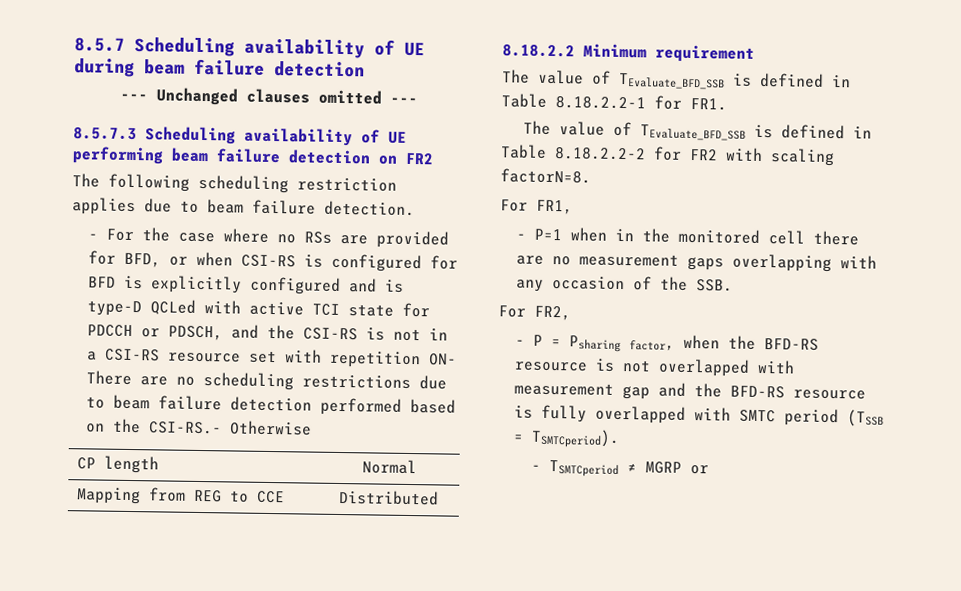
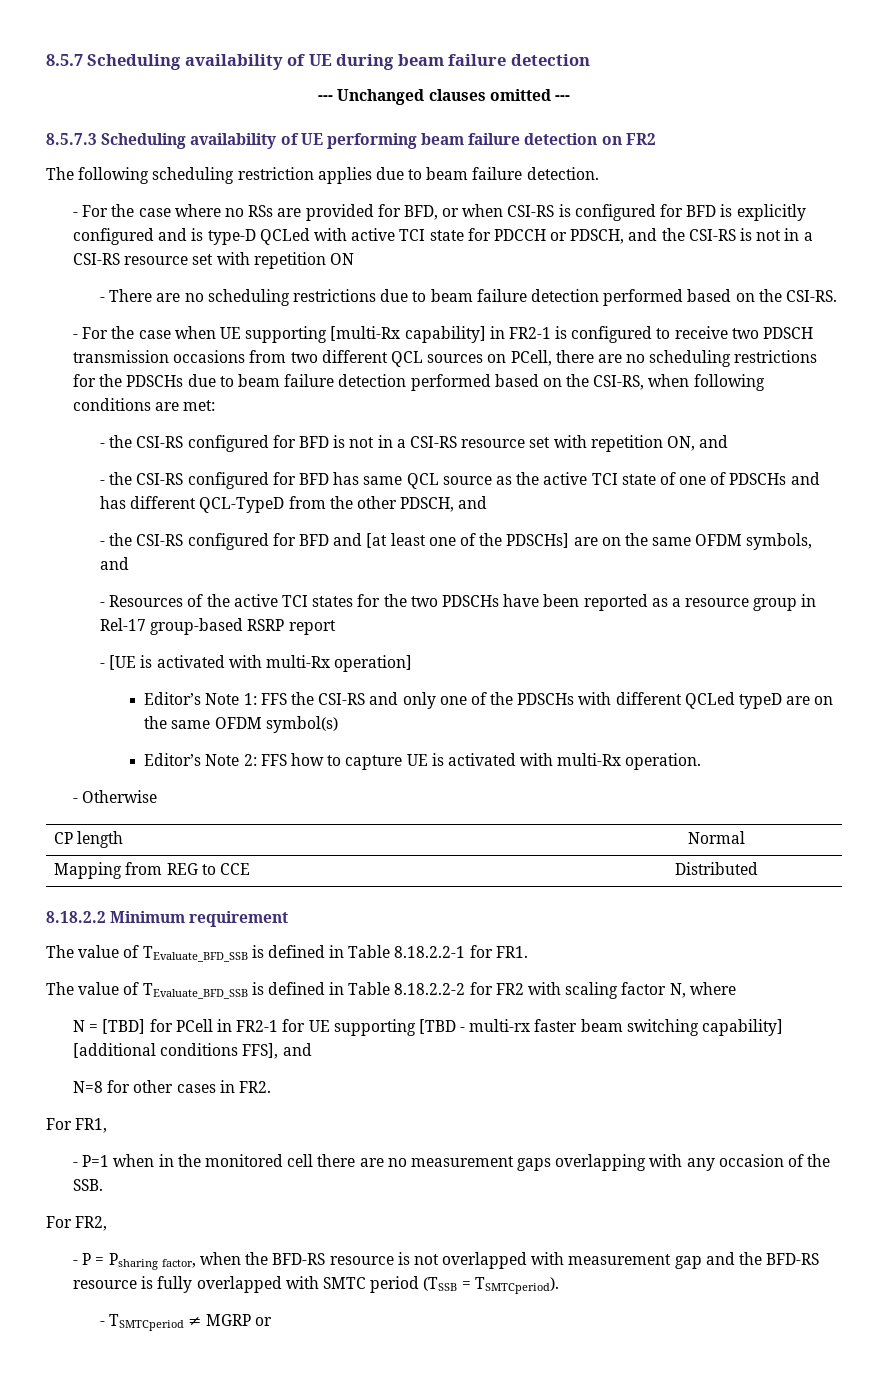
[428,353,458,366] ON- -> [329,253,354,265] [100,297,106,302] ON // -
[148,421,223,435] CSI-RS.- -> [785,290,837,302] [73,326,814,343] [73,350,818,367] [73,374,765,391] [73,398,216,411] [100,435,729,452] [100,472,820,489] [100,496,488,513] [100,533,813,550] [100,557,130,570] [100,594,817,611] [100,618,336,635] [100,655,413,672] [144,692,834,709] [144,716,338,733] [144,753,702,770] [73,798,79,803] CSI-RS. // - For the case when UE supporting [multi-Rx capability] in FR2-1 is configured to receive two PDSCH transmission occasions from two different QCL sources on PCell, there are no scheduling restrictions for the PDSCHs due to beam failure detection performed based on the CSI-RS, when following conditions are met: // - the CSI-RS configured for BFD is not in a CSI-RS resource set with repetition ON, and // - the CSI-RS configured for BFD has same QCL source as the active TCI state of one of PDSCHs and has different QCL-TypeD from the other PDSCH, and // - the CSI-RS configured for BFD and [at least one of the PDSCHs] are on the same OFDM symbols, and // - Resources of the active TCI states for the two PDSCHs have been reported as a resource group in Rel-17 group-based RSRP report // - [UE is activated with multi-Rx operation] // Editor’s Note 1: FFS the CSI-RS and only one of the PDSCHs with different QCLed typeD are on the same OFDM symbol(s) // Editor’s Note 2: FFS how to capture UE is activated with multi-Rx operation. // -
[500,168,591,184] factorN=8. -> [621,982,736,998] [73,1019,784,1036] [73,1043,312,1059] [73,1080,271,1093] factor N, where // N = [TBD] for PCell in FR2-1 for UE supporting [TBD - multi-rx faster beam switching capability] [additional conditions FFS], and // N=8 for other cases in FR2.

